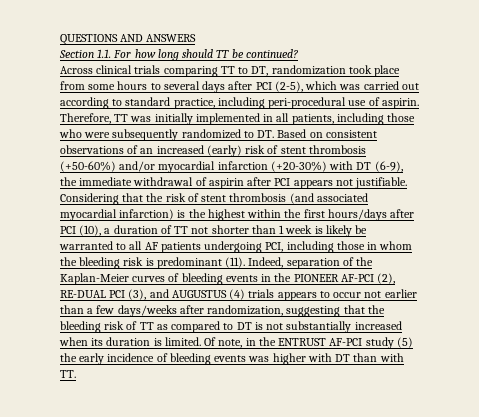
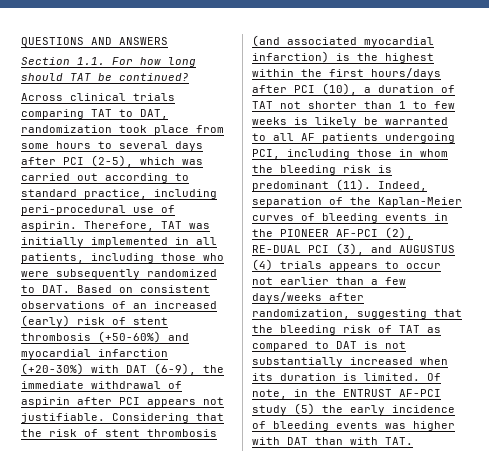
[216,50,230,58] TT -> [70,73,91,81] TAT
[220,66,269,76] TT to DT, -> [91,109,168,119] TAT to DAT,
[114,114,129,122] TT -> [161,221,182,229] TAT
[257,130,275,138] DT. -> [42,285,70,293] DAT.
[119,161,156,172] and/or -> [168,333,189,341] and
[356,162,372,170] DT -> [126,365,147,373] DAT
[174,226,189,234] TT -> [252,101,273,109] TAT
[285,225,313,234] week -> [413,101,455,109] [252,117,287,125] to few weeks
[139,322,154,330] TT -> [399,325,420,333] TAT
[236,322,252,330] DT -> [336,341,357,349] DAT
[335,354,351,362] DT -> [287,437,308,445] DAT
[60,370,76,378] TT. -> [385,437,413,445] TAT.

